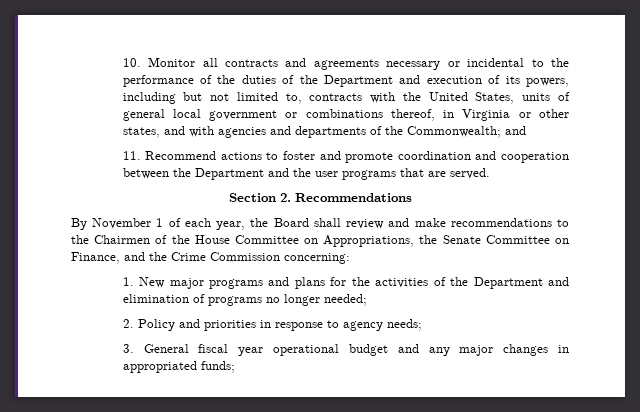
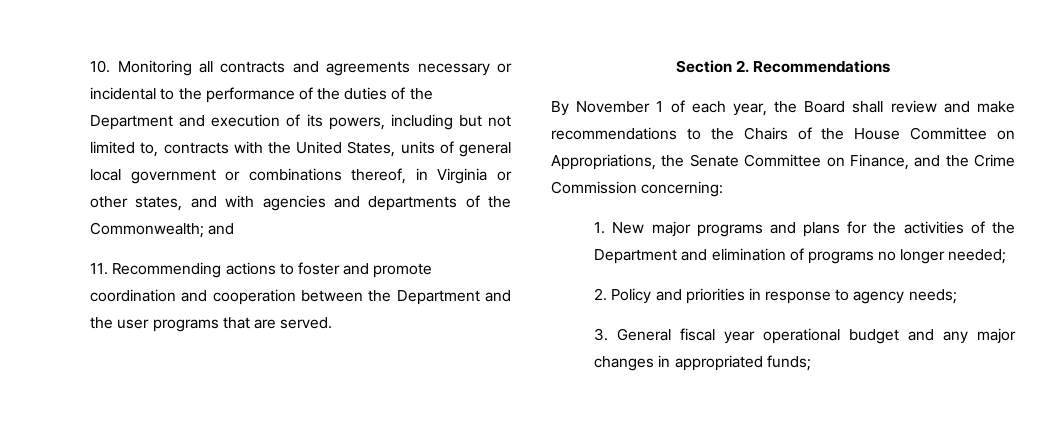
[148,57,196,67] Monitor -> [117,60,192,76] Monitoring
[145,151,217,160] Recommend -> [112,262,222,278] Recommending
[94,235,151,244] Chairmen -> [743,127,788,140] Chairs

